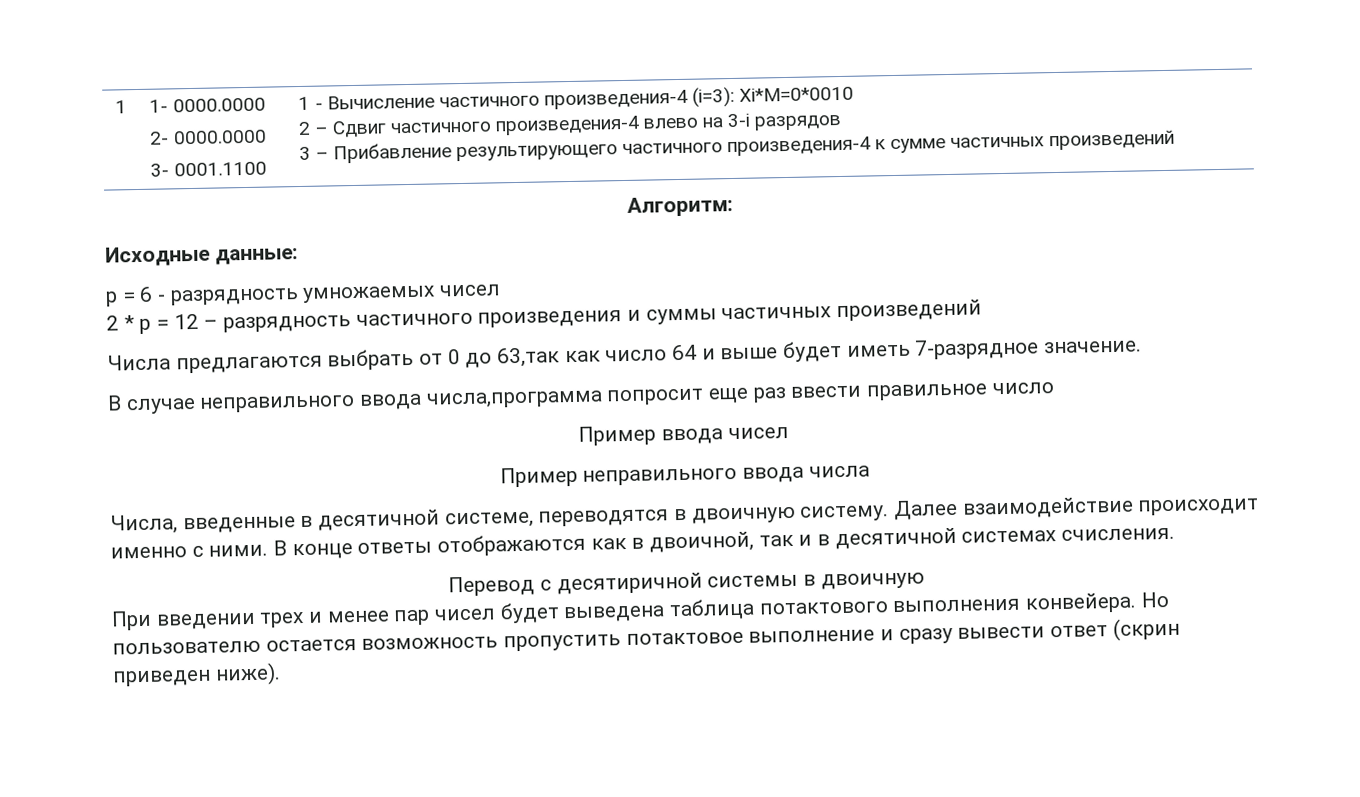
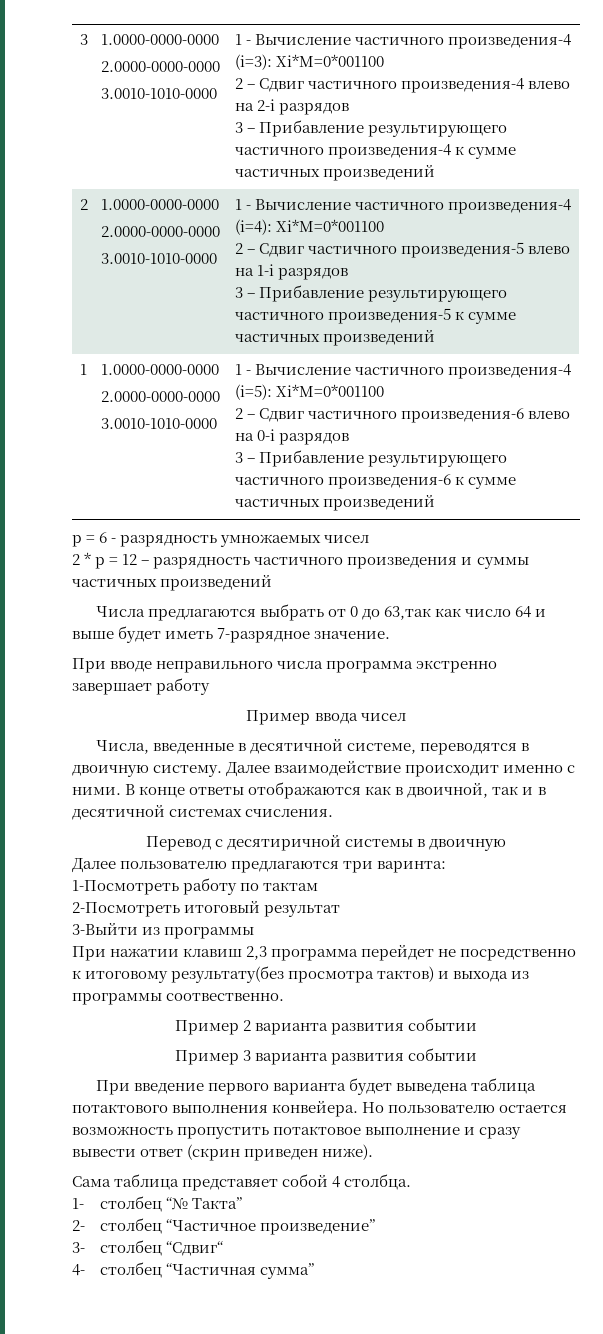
[115,100,127,114] [149,97,266,113] [149,129,267,145] [150,161,267,177] 1 | 1- 0000.0000 // 2- 0000.0000 // 3- 0001.1100 -> [79,34,88,45] [100,34,219,45] [100,61,220,72] [100,88,217,99] 3 | 1.0000-0000-0000 // 2.0000-0000-0000 // 3.0010-1010-0000
[739,86,855,102] Хi*M=0*0010 -> [275,54,384,67] Хi*M=0*001100
[727,113,751,128] 3-i -> [256,99,275,111] 2-i
[626,195,733,217] [105,245,298,267] // Алгоритм: // Исходные данные: -> [79,199,88,210] [100,199,219,210] [100,226,220,237] [100,253,217,264] [234,199,572,214] [234,219,384,235] [234,242,571,258] [234,264,348,280] [234,285,508,302] [234,308,517,324] [234,329,435,346] [80,364,87,375] [100,364,219,375] [100,391,220,402] [100,418,217,429] [234,364,572,379] [234,384,384,400] [234,408,571,423] [234,429,349,445] [234,450,508,467] [234,474,517,489] [234,494,435,511] // 2 | 1.0000-0000-0000 // 2.0000-0000-0000 // 3.0010-1010-0000 | 1 - Вычисление частичного произведения-4 (i=4): Хi*M=0*001100 // 2 – Сдвиг частичного произведения-5 влево на 1-i разрядов // 3 – Прибавление результирующего частичного произведения-5 к сумме частичных произведений // 1 | 1.0000-0000-0000 // 2.0000-0000-0000 // 3.0010-1010-0000 | 1 - Вычисление частичного произведения-4 (i=5): Хi*M=0*001100 // 2 – Сдвиг частичного произведения-6 влево на 0-i разрядов // 3 – Прибавление результирующего частичного произведения-6 к сумме частичных произведений
[107,382,1054,415] В случае неправильного ввода числа,программа попросит еще раз ввести правильное число -> [72,658,498,673] [72,678,211,695] При вводе неправильного числа программа экстренно завершает работу
[499,465,870,488] // Пример неправильного ввода числа -> (406, 717) none
[111,608,497,631] При введении трех и менее пар чисел -> [72,858,447,873] [72,878,319,895] [72,900,341,917] [72,922,255,939] [72,944,577,961] [72,966,530,983] [72,993,285,1005] [174,1018,478,1035] [174,1048,478,1065] [95,1080,346,1095] Далее пользователю предлагаются три варинта: // 1-Посмотреть работу по тактам // 2-Посмотреть итоговый результат // 3-Выйти из программы // При нажатии клавиш 2,3 программа перейдет не посредственно к итоговому результату(без просмотра тактов) и выхода из программы соотвественно. // Пример 2 варианта развития событии // Пример 3 варианта развития событии // При введение первого варианта
(281, 674) none -> [72,1174,412,1191] [72,1196,242,1212] [72,1218,375,1235] [72,1240,223,1256] [72,1262,314,1279] // Сама таблица представяет собой 4 столбца. // 1- столбец “№ Такта” // 2- столбец “Частичное произведение” // 3- столбец “Сдвиг“ // 4- столбец “Частичная сумма”

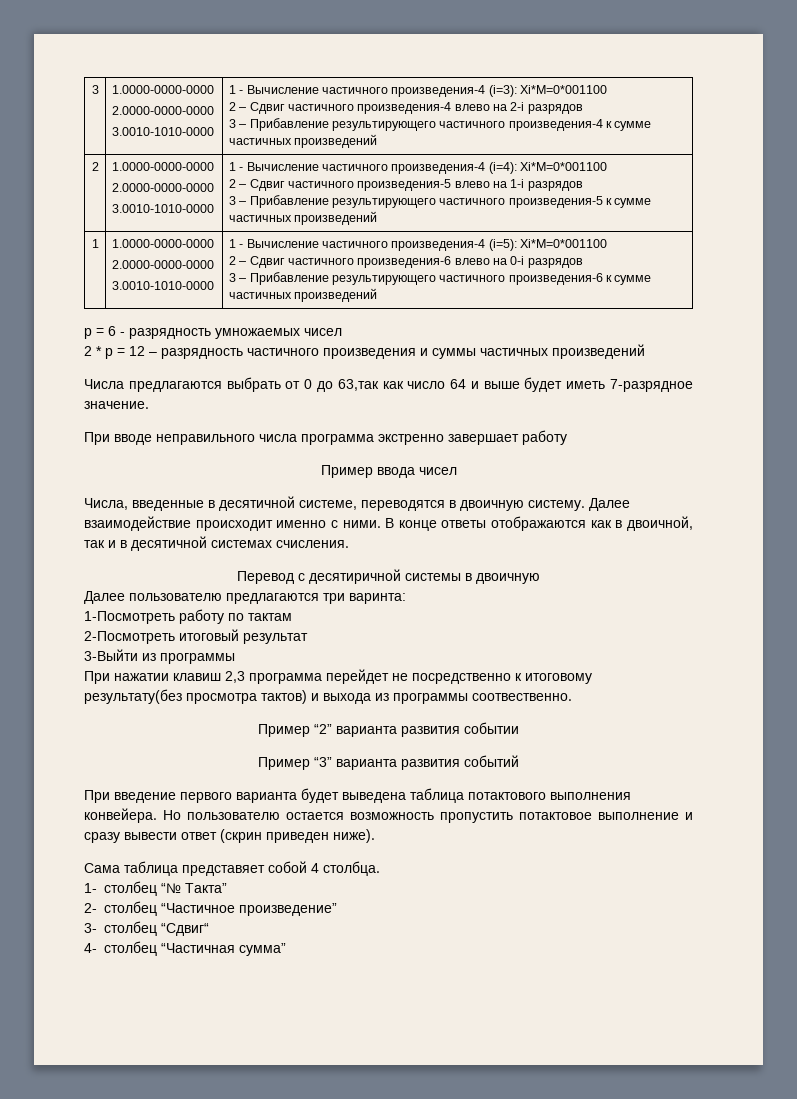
[242,1020,251,1031] 2 -> [314,724,332,734] “2”
[242,1048,478,1065] 3 варианта развития событии -> [314,755,519,770] “3” варианта развития событий

